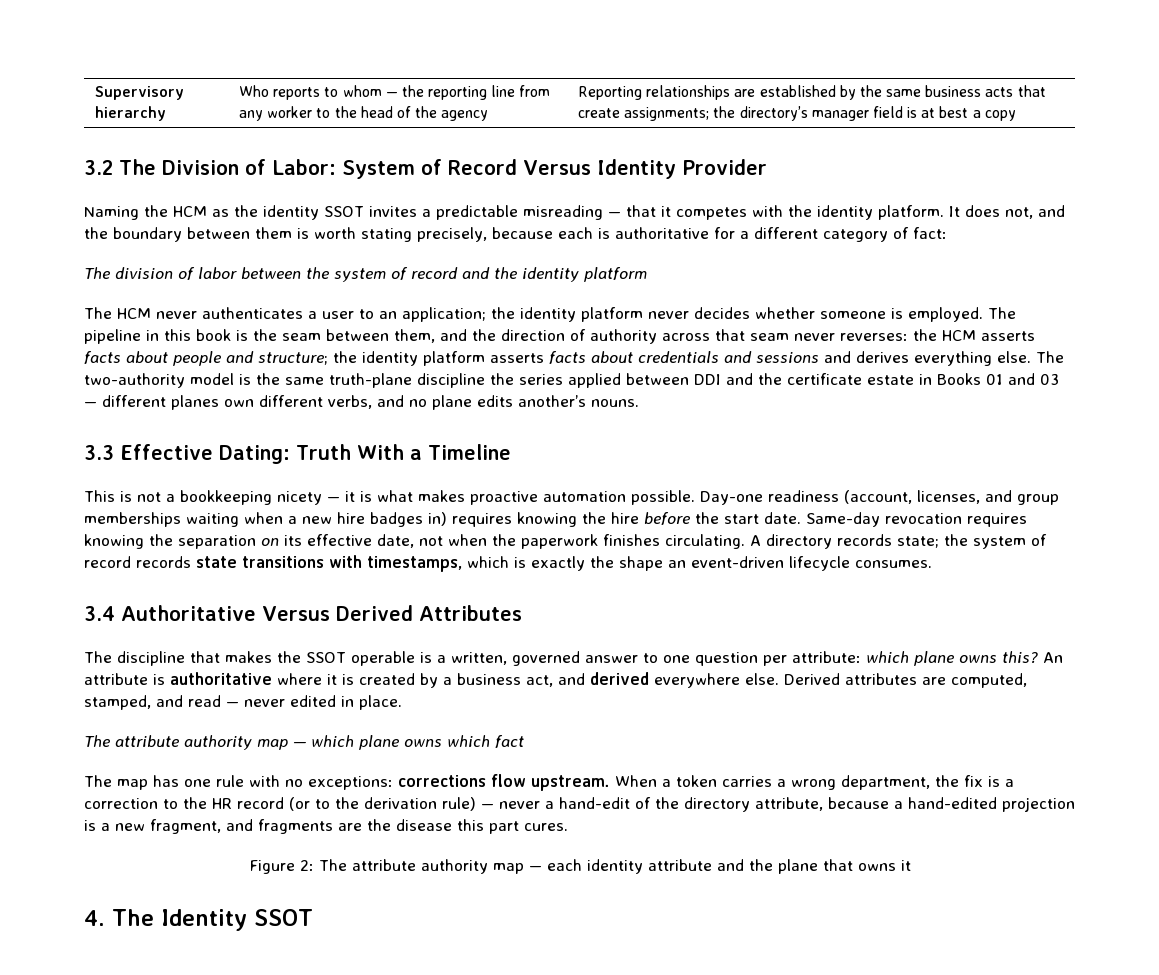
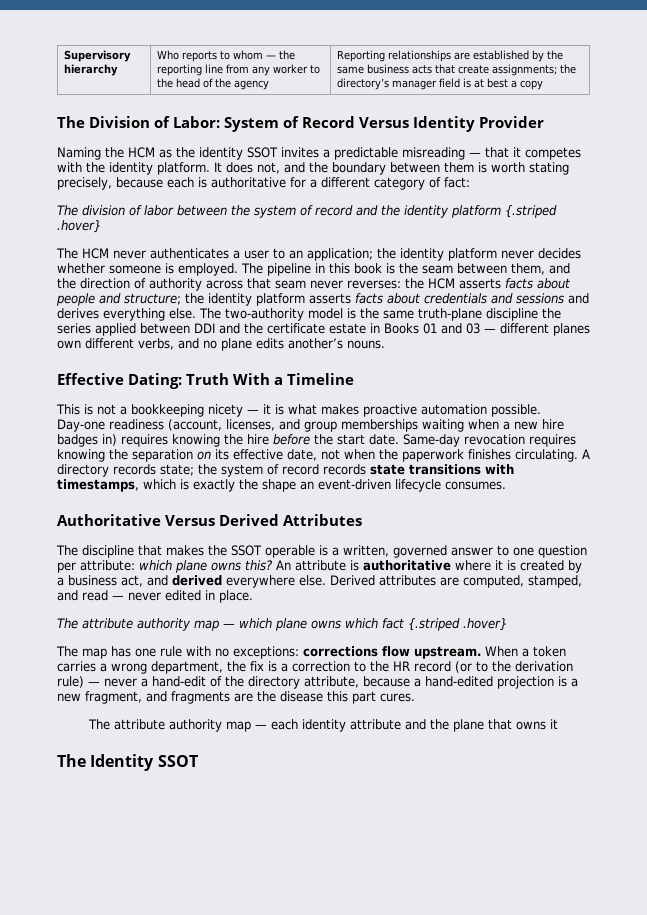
[84,160,113,175] 3.2 -> (543, 85) none
(647, 274) none -> [505,205,557,218] [57,220,101,233] {.striped .hover}
[84,445,114,460] 3.3 -> (385, 344) none
[84,606,115,621] 3.4 -> (506, 485) none
(524, 741) none -> [408,618,507,631] {.striped .hover}
[248,860,314,874] Figure 2: -> (415, 697) none
[84,910,105,926] 4. -> (558, 724) none

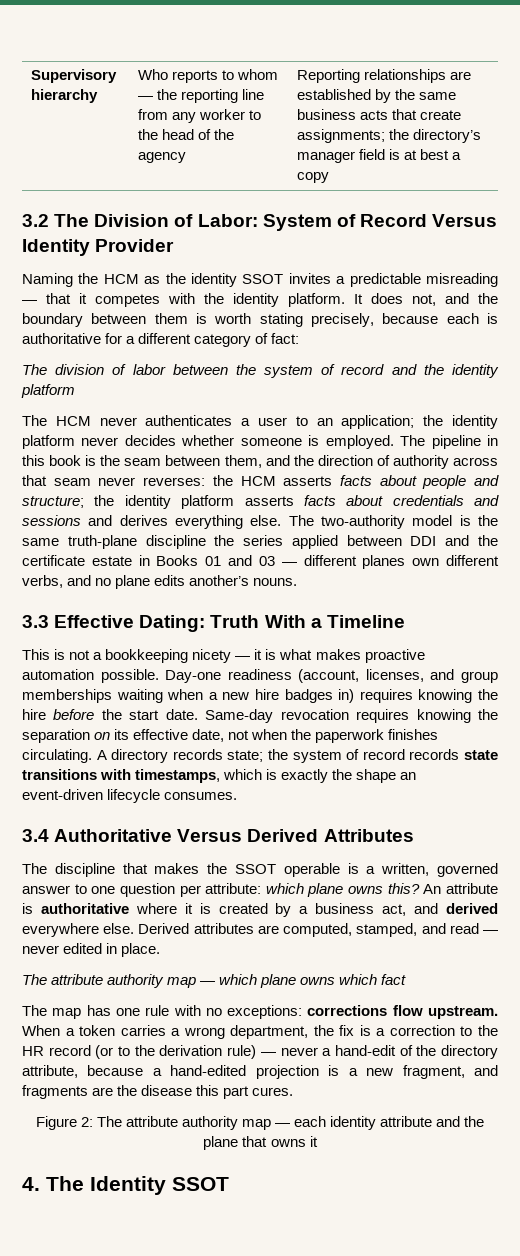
(543, 85) none -> [22,214,49,227] 3.2
[505,205,557,218] [57,220,101,233] {.striped .hover} -> (75, 391) none
(385, 344) none -> [22,615,49,628] 3.3
(506, 485) none -> [22,829,49,842] 3.4
[408,618,507,631] {.striped .hover} -> (407, 979) none
(415, 697) none -> [35,1116,93,1130] Figure 2:
(558, 724) none -> [22,1177,40,1191] 4.

